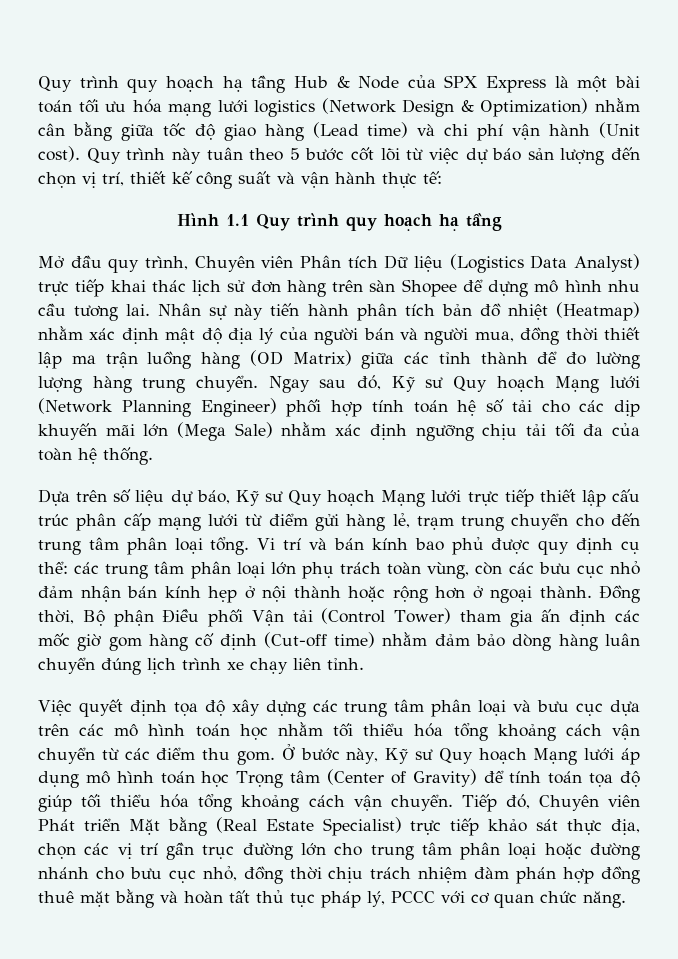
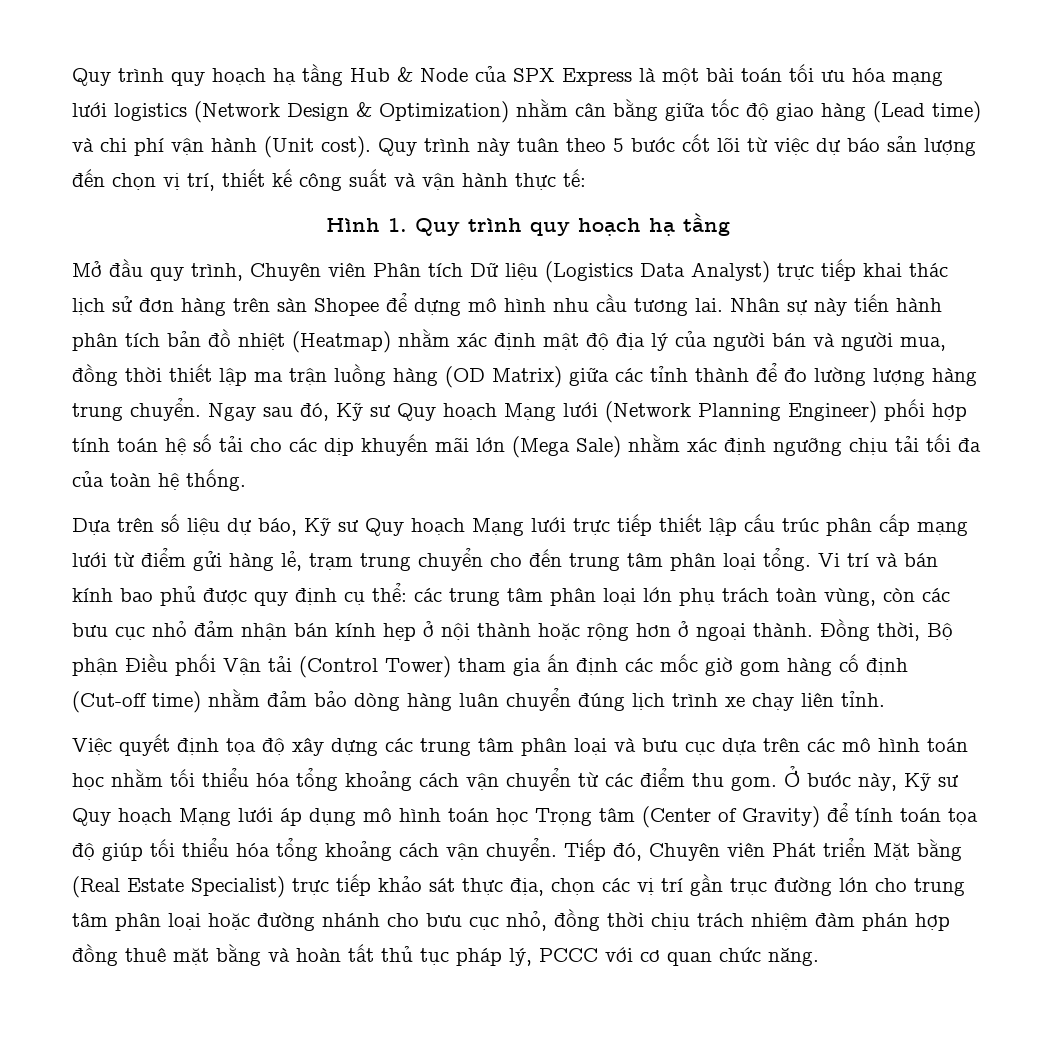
[225,214,249,226] 1.1 -> [388,218,407,232] 1.

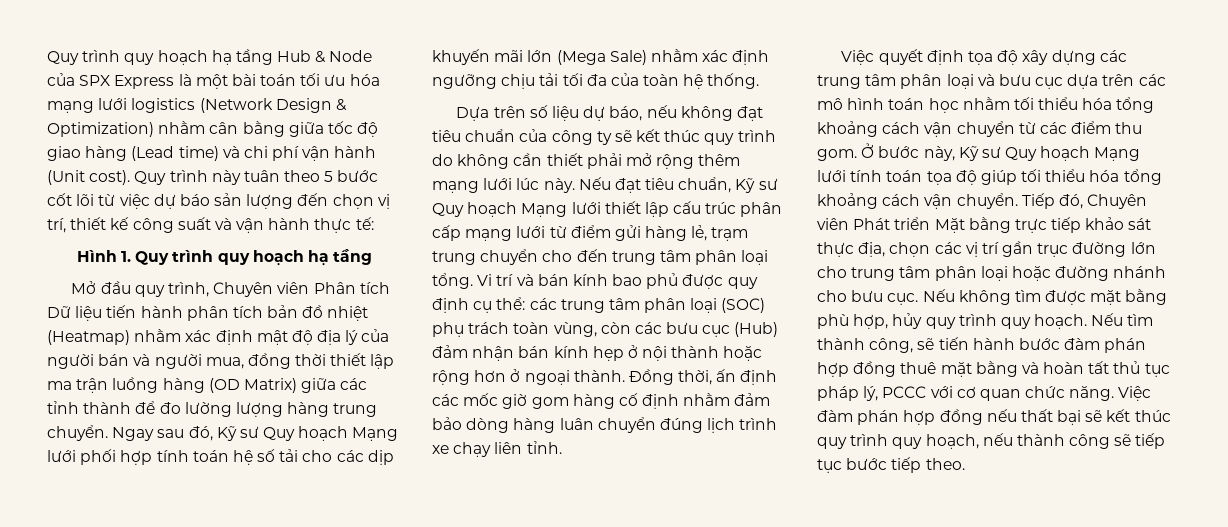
[545,259,948,283] [72,293,847,316] (Logistics Data Analyst) trực tiếp khai thác lịch sử đơn hàng trên sàn Shopee để dựng mô hình nhu cầu tương lai. Nhân sự này -> (103, 313) none
[605,401,877,423] (Network Planning Engineer) -> (76, 456) none
[304,514,652,536] Kỹ sư Quy hoạch Mạng lưới trực tiếp -> [646,105,763,121] [432,129,776,145] [432,153,741,169] [432,177,778,193] [432,202,601,217] nếu không đạt tiêu chuẩn của công ty sẽ kết thúc quy trình do không cần thiết phải mở rộng thêm mạng lưới lúc này. Nếu đạt tiêu chuẩn, Kỹ sư Quy hoạch Mạng lưới
[643,587,672,602] lớn -> [721,298,766,313] (SOC)
[152,621,187,637] nhỏ -> [734,322,779,337] (Hub)
[927,623,953,640] [72,654,541,678] Bộ phận Điều phối Vận tải (Control Tower) tham gia -> (713, 377) none
[72,691,201,713] (Cut-off time) -> (680, 401) none
[280,803,848,828] áp dụng mô hình toán học Trọng tâm (Center of Gravity) để -> (846, 176) none
[72,876,285,898] (Real Estate Specialist) -> (1011, 225) none
[469,909,808,931] cục nhỏ, đồng thời chịu trách nhiệm -> [887,289,1168,305] [817,313,1154,329] [817,337,1060,353] cục. Nếu không tìm được mặt bằng phù hợp, hủy quy trình quy hoạch. Nếu tìm thành công, sẽ tiến hành bước
(819, 957) none -> [1118,386,1152,401] [817,409,1171,425] [817,433,1166,449] [817,457,965,473] Việc đàm phán hợp đồng nếu thất bại sẽ kết thúc quy trình quy hoạch, nếu thành công sẽ tiếp tục bước tiếp theo.

